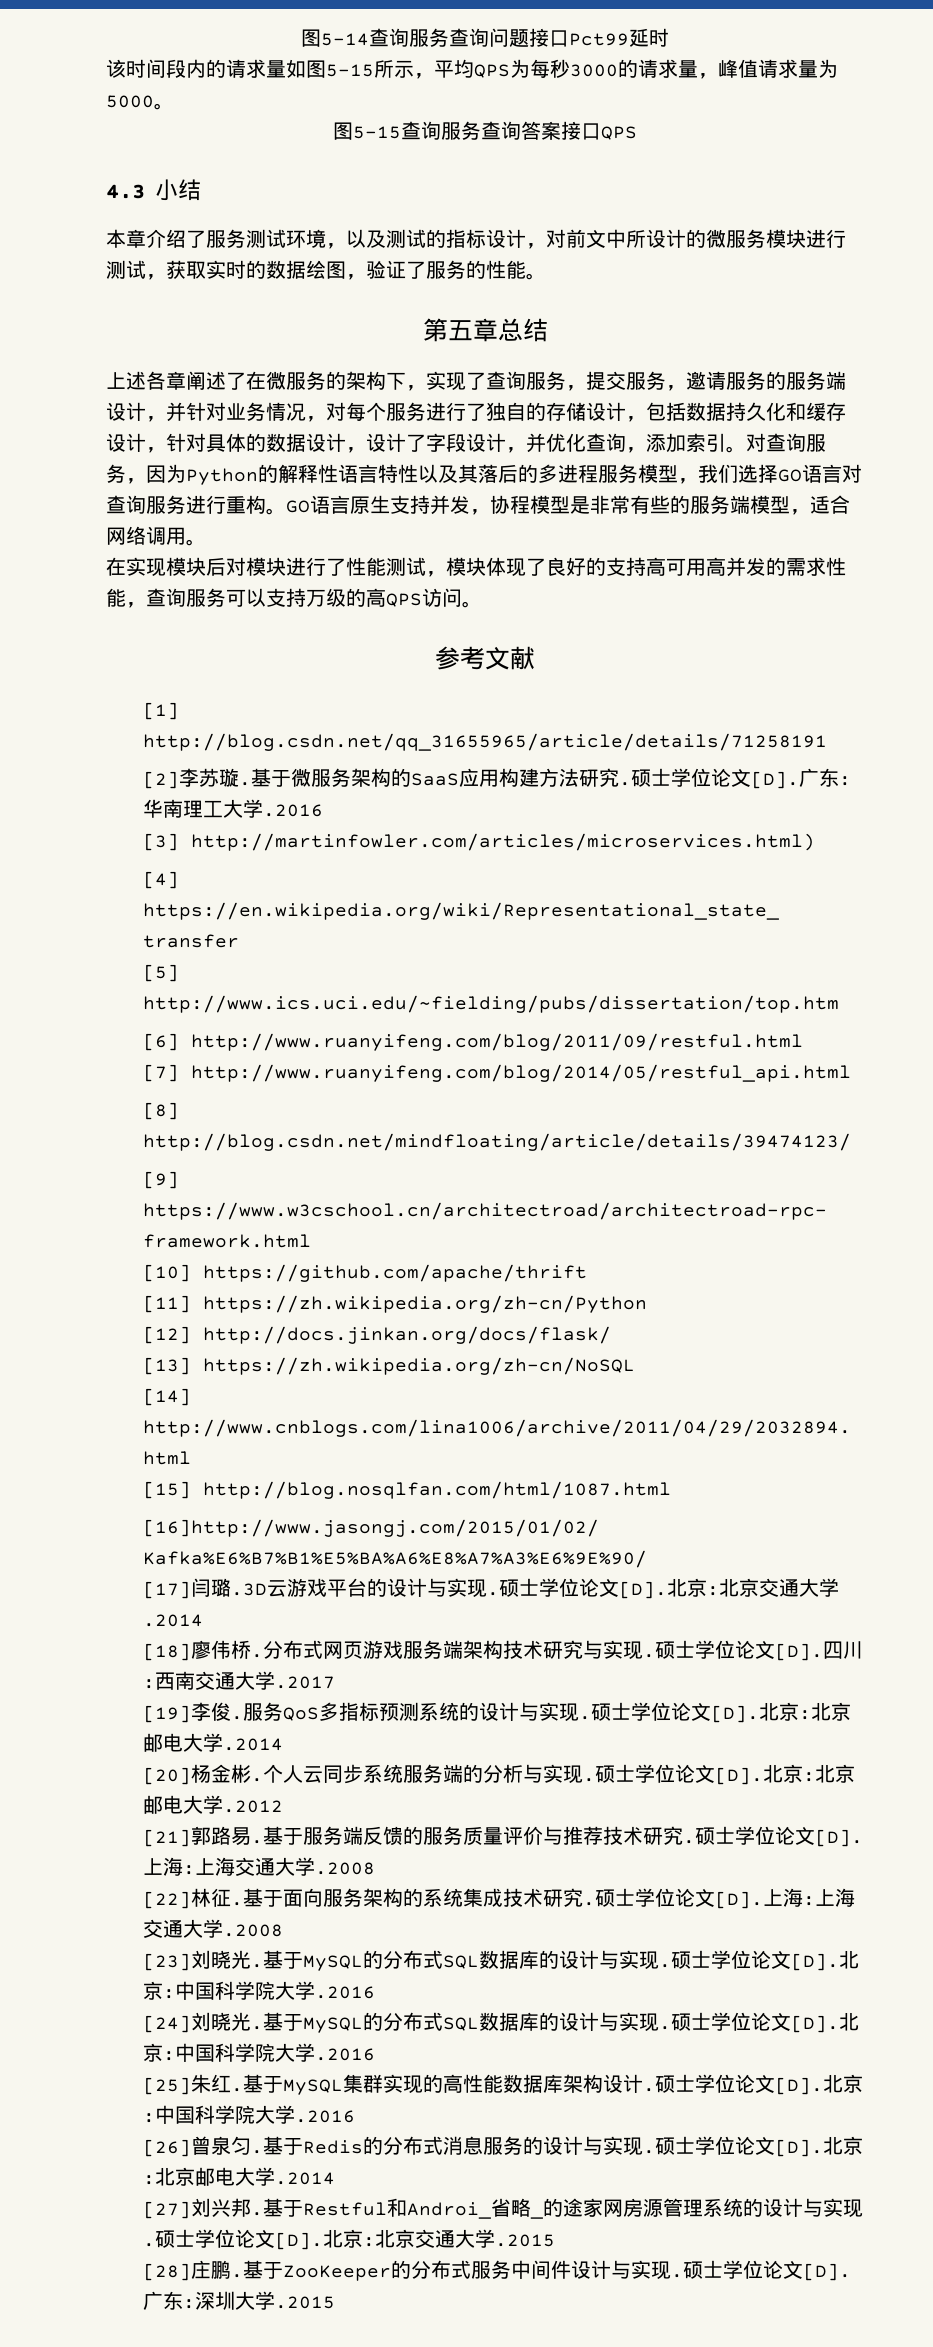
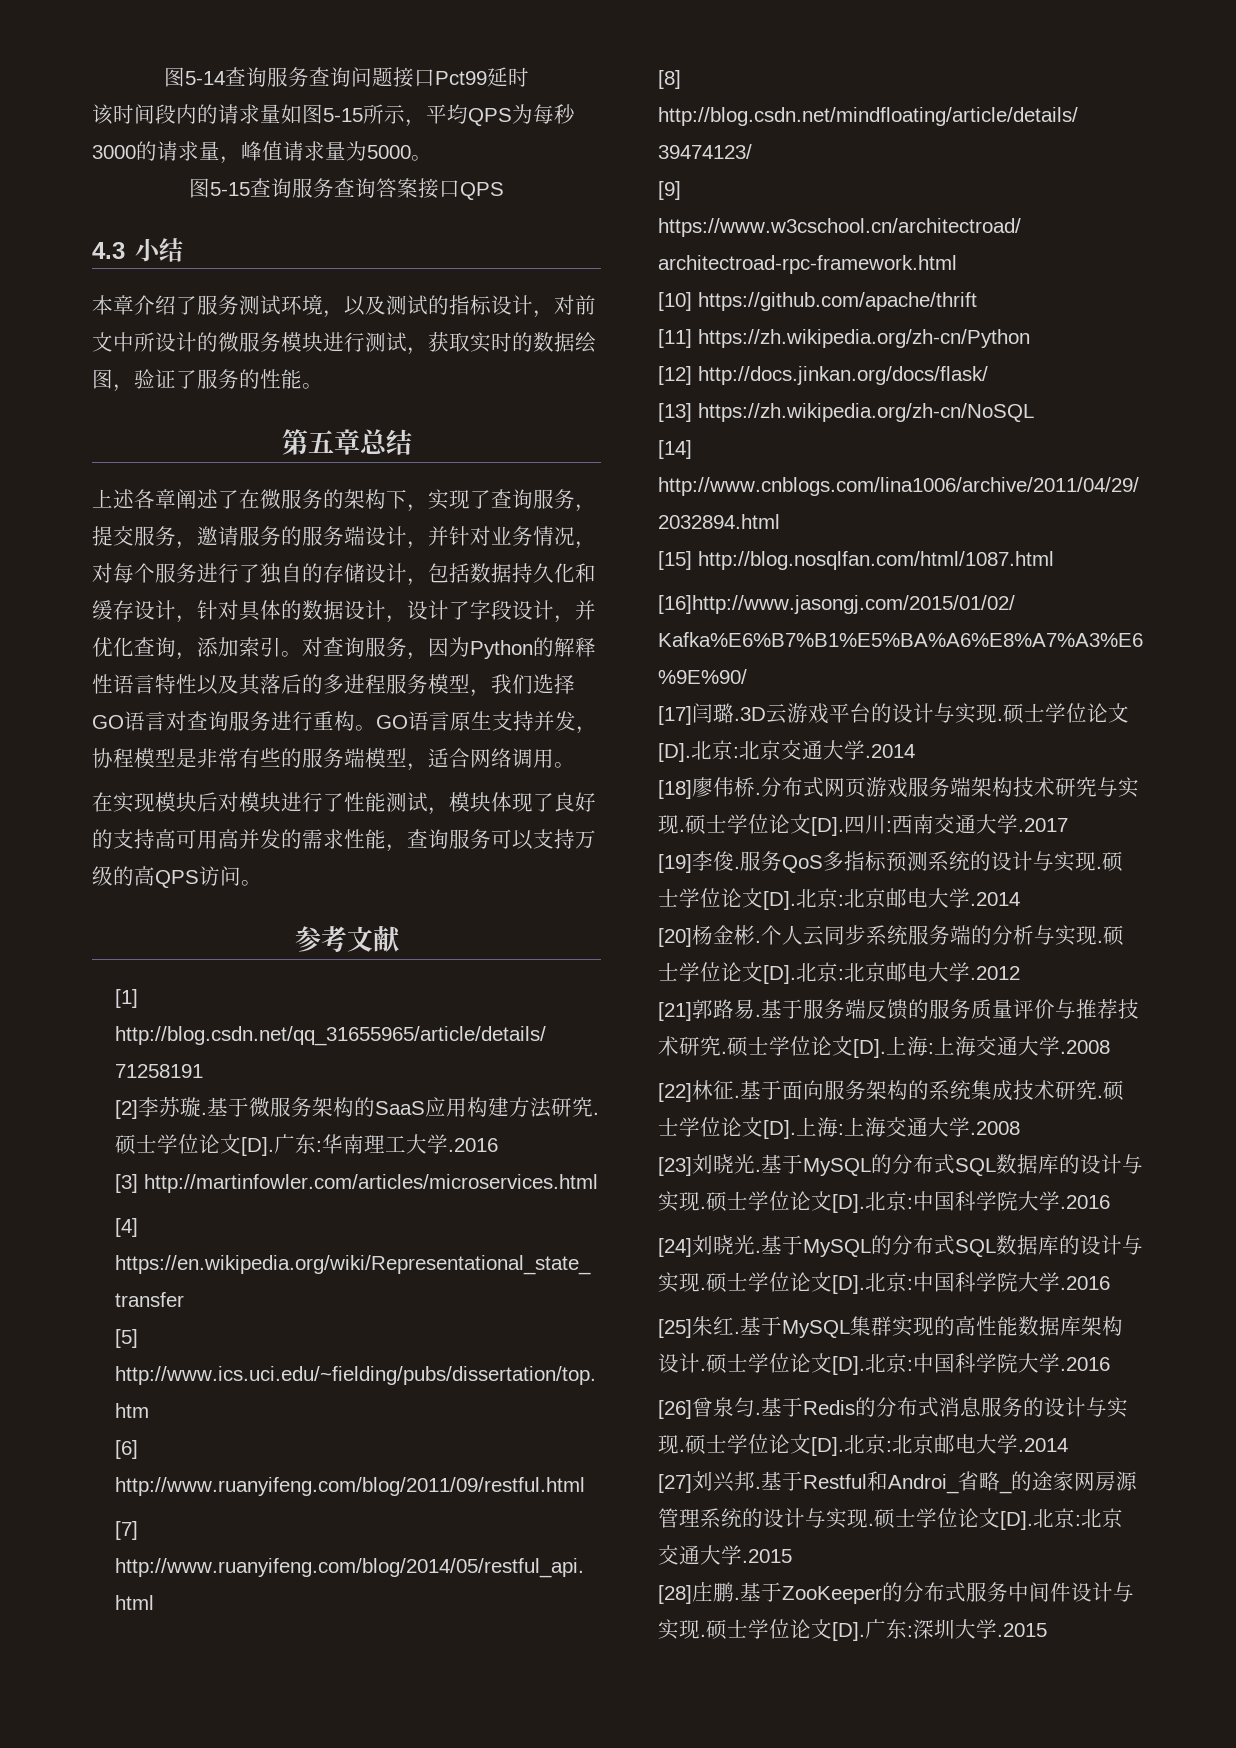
[191,833,816,851] http://martinfowler.com/articles/microservices.html) -> [144,1174,599,1193] http://martinfowler.com/articles/microservices.html

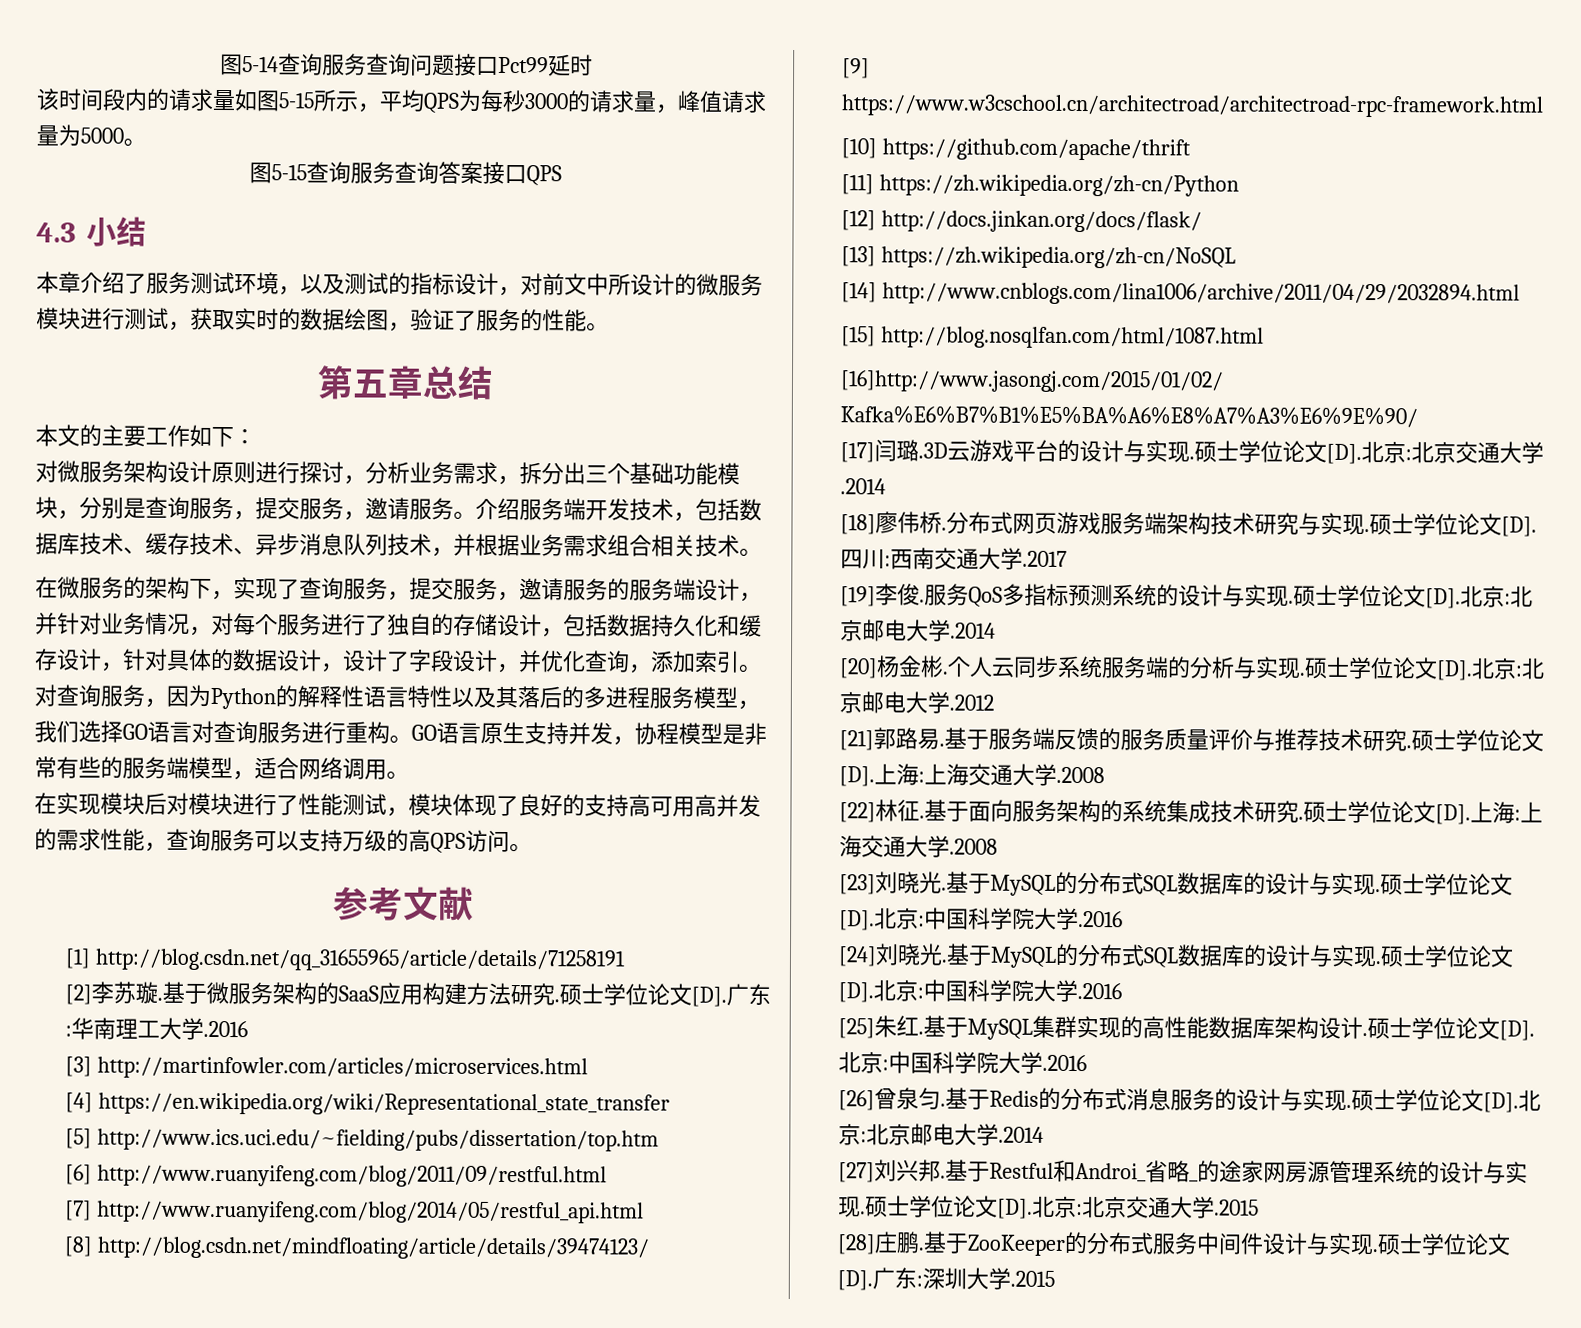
[92,489,239,509] 上述各章阐述了 -> [35,424,256,448] [35,460,740,486] [35,496,762,522] [35,532,762,557] 本文的主要工作如下： // 对微服务架构设计原则进行探讨，分析业务需求，拆分出三个基础功能模块，分别是查询服务，提交服务，邀请服务。介绍服务端开发技术，包括数据库技术、缓存技术、异步消息队列技术，并根据业务需求组合相关技术。 //

